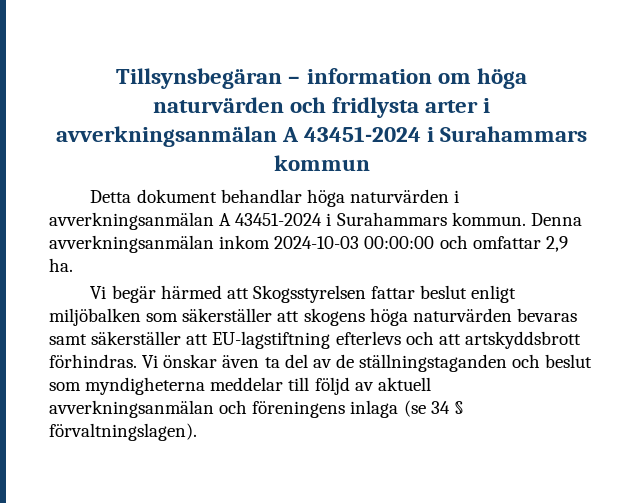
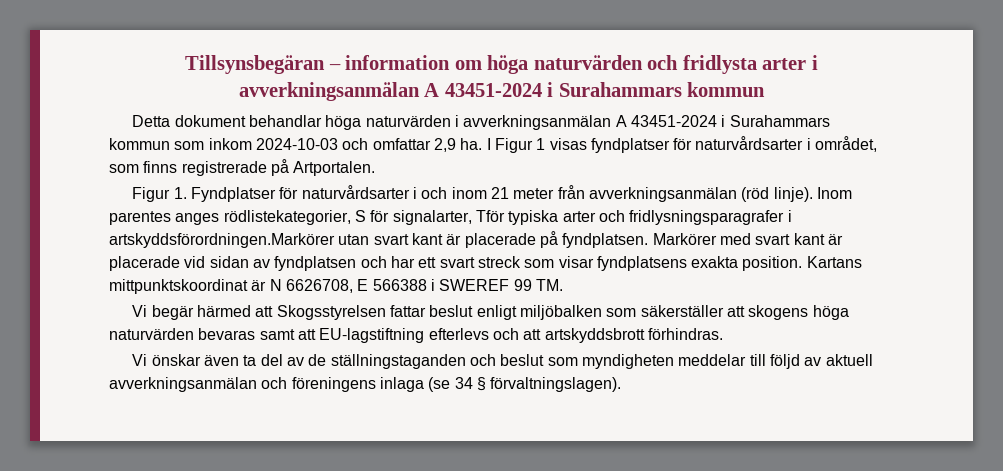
[451,212,582,226] [49,235,214,253] kommun. Denna avverkningsanmälan -> [109,138,205,150] kommun som
[364,236,435,249] 00:00:00 -> (338, 144) none
(73, 265) none -> [486,136,878,153] [109,159,376,176] [132,185,852,202] [109,210,792,225] [109,231,843,248] [109,256,862,271] [109,279,563,294] I Figur 1 visas fyndplatser för naturvårdsarter i området, som finns registrerade på Artportalen. // Figur 1. Fyndplatser för naturvårdsarter i och inom 21 meter från avverkningsanmälan (röd linje). Inom parentes anges rödlistekategorier, S för signalarter, Tför typiska arter och fridlysningsparagrafer i artskyddsförordningen.Markörer utan svart kant är placerade på fyndplatsen. Markörer med svart kant är placerade vid sidan av fyndplatsen och har ett svart streck som visar fyndplatsens exakta position. Kartans mittpunktskoordinat är N 6626708, E 566388 i SWEREF 99 TM.
[91,331,182,345] säkerställer -> (295, 334) none
(137, 361) none -> (723, 334) //
[85,377,206,395] myndigheterna -> [581,354,674,369] myndigheten

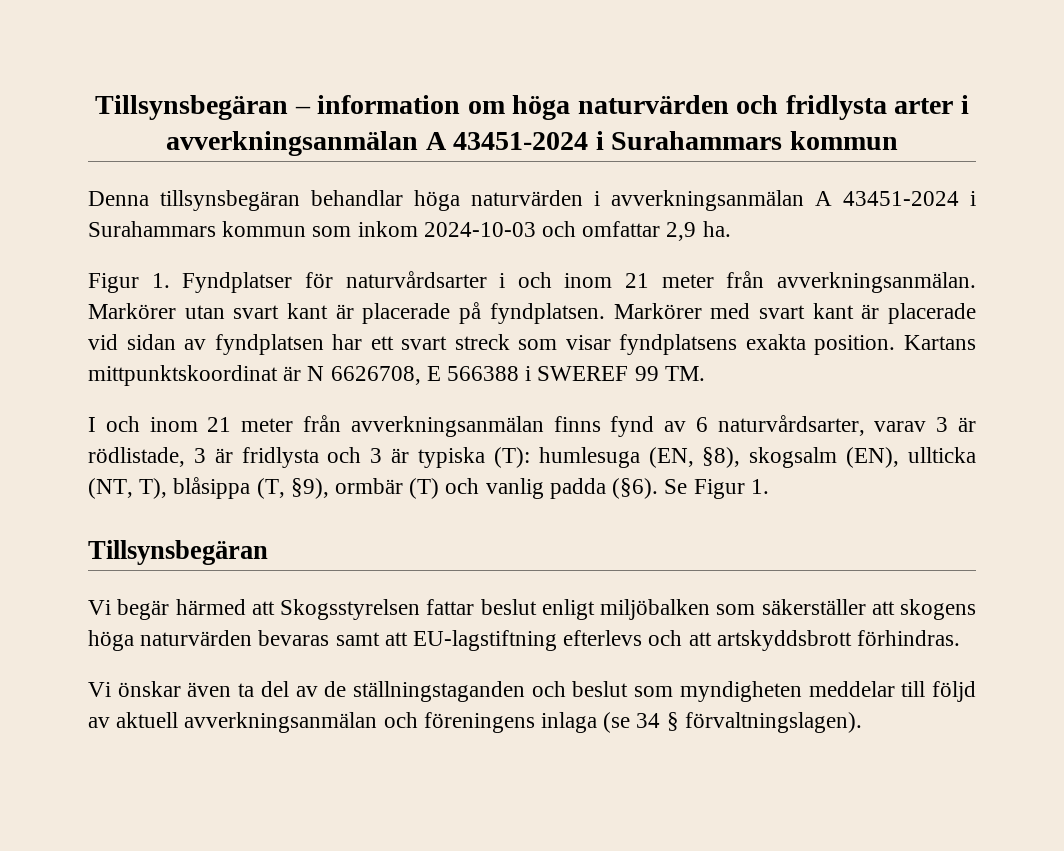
[132,115,246,127] Detta dokument -> [88,190,300,211] Denna tillsynsbegäran
[486,136,878,153] [109,159,376,176] I Figur 1 visas fyndplatser för naturvårdsarter i området, som finns registrerade på Artportalen. -> (731, 229) none
[588,187,852,202] [109,210,792,225] [109,233,335,248] avverkningsanmälan (röd linje). Inom parentes anges rödlistekategorier, S för signalarter, Tför typiska arter och fridlysningsparagrafer i artskyddsförordningen.Markörer -> [776,272,976,293] [88,303,176,319] avverkningsanmälan. Markörer
[360,256,387,268] och -> (324, 344) none
(563, 285) none -> [88,415,977,437] [88,447,976,468] [88,477,769,499] [88,540,268,565] // I och inom 21 meter från avverkningsanmälan finns fynd av 6 naturvårdsarter, varav 3 är rödlistade, 3 är fridlysta och 3 är typiska (T): humlesuga (EN, §8), skogsalm (EN), ullticka (NT, T), blåsippa (T, §9), ormbär (T) och vanlig padda (§6). Se Figur 1. // Tillsynsbegäran

